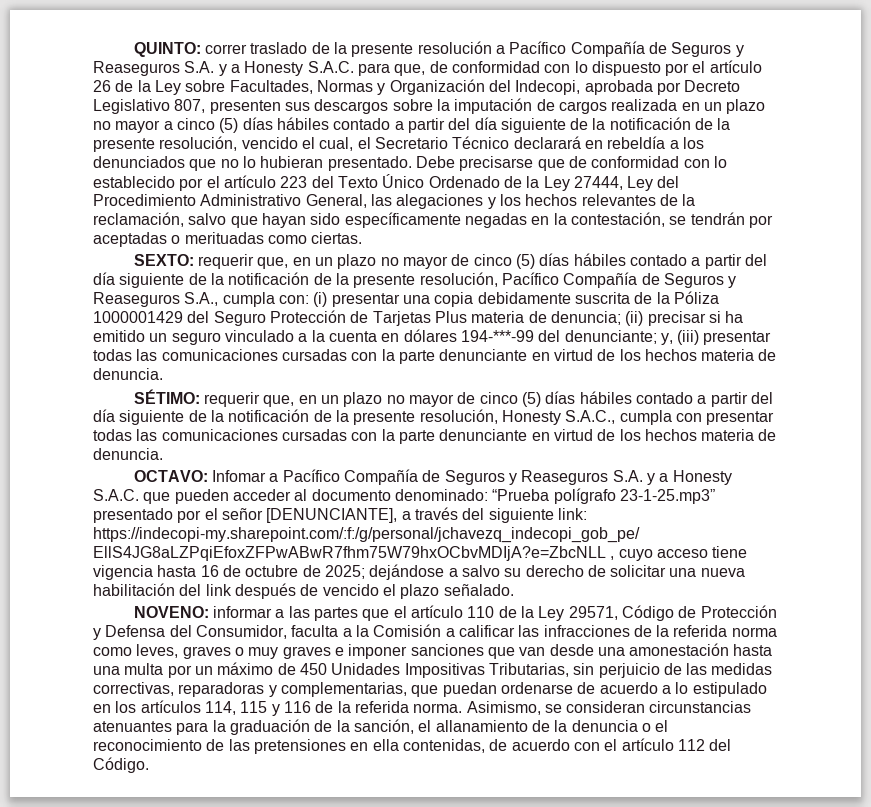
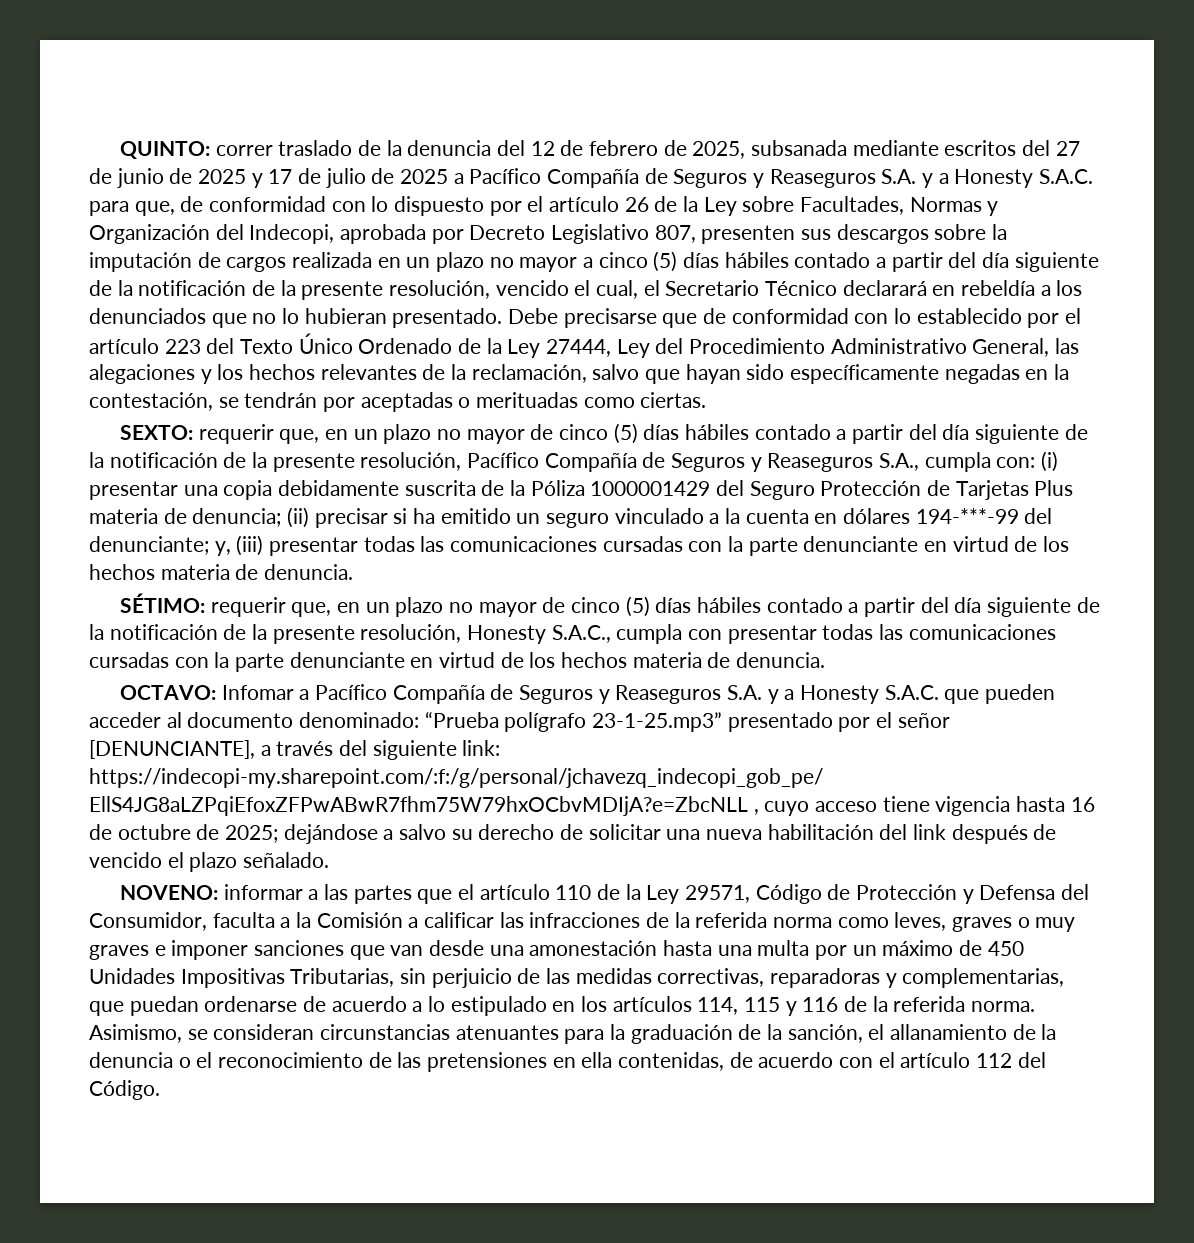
[351,41,492,57] presente resolución -> [407,140,1080,159] [89,168,449,188] denuncia del 12 de febrero de 2025, subsanada mediante escritos del 27 de junio de 2025 y 17 de julio de 2025

